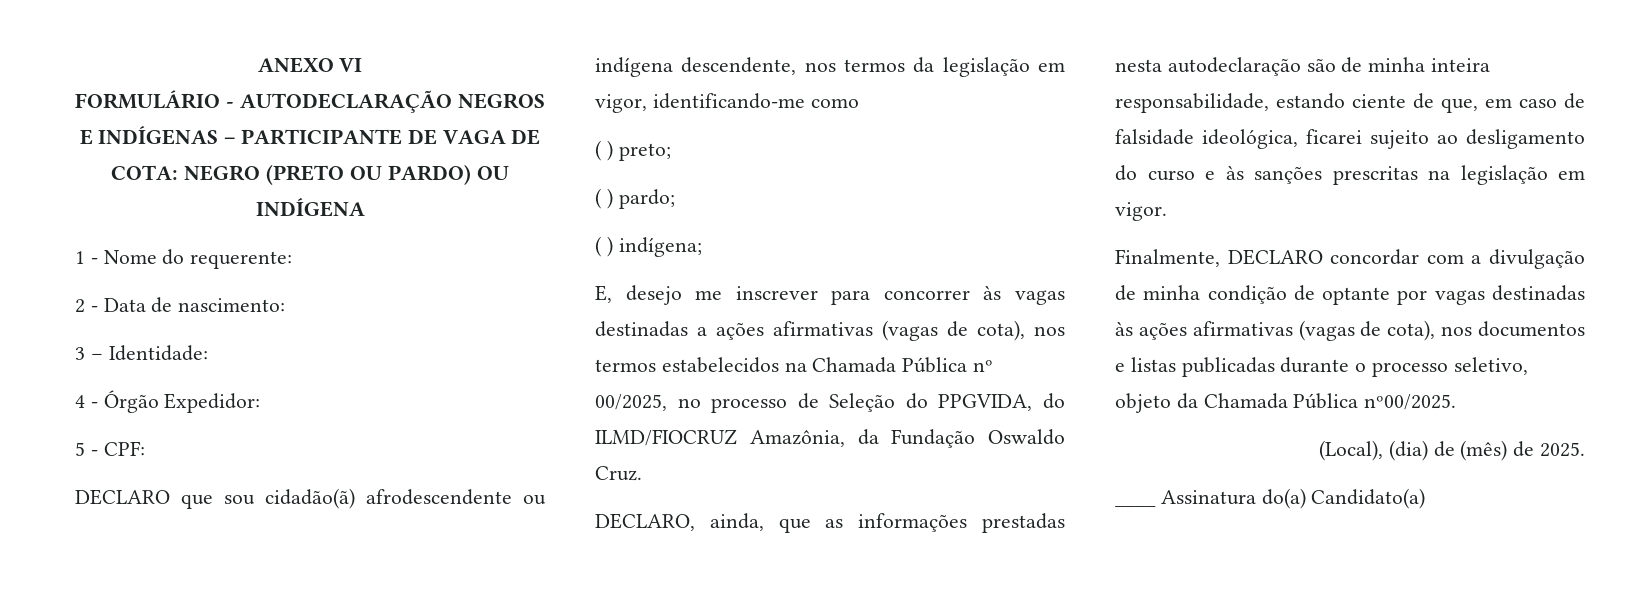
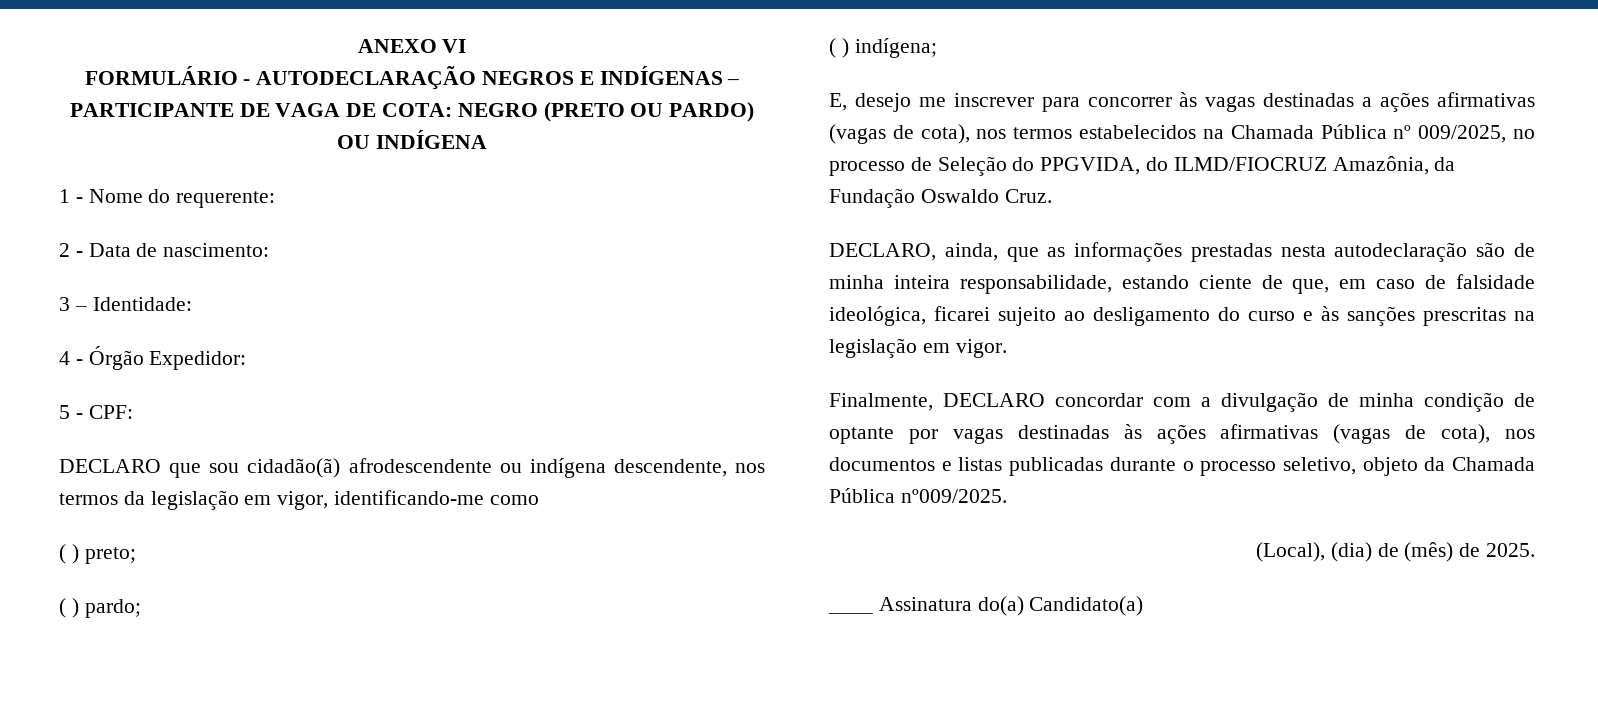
[595,394,667,411] 00/2025, -> [1418,125,1507,143] 009/2025,
[1364,394,1457,410] nº00/2025. -> [900,489,1007,503] nº009/2025.

